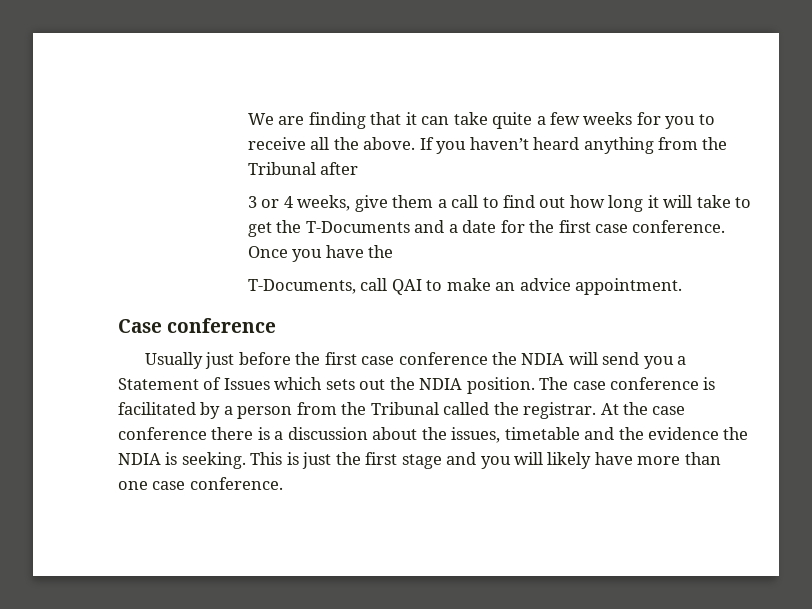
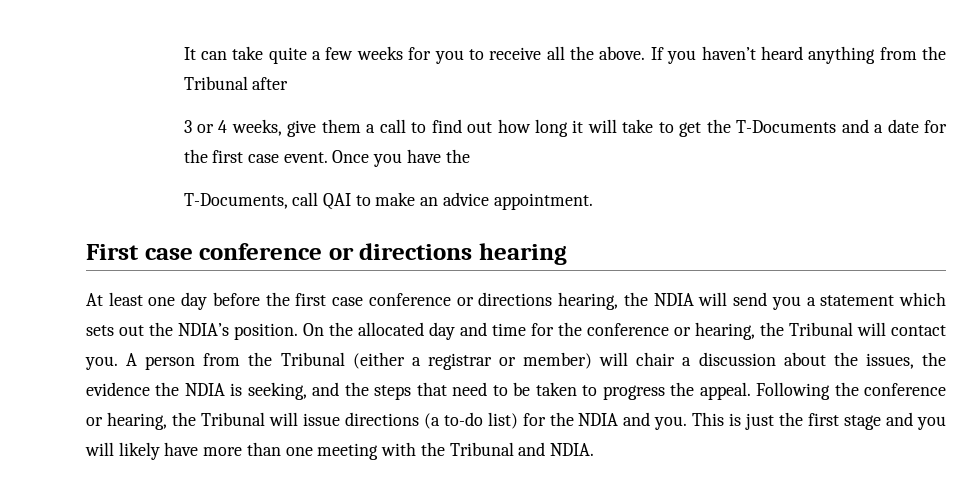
[247,112,417,129] We are finding that it -> [183,47,196,60] It
[632,220,726,233] conference. -> [283,152,328,163] event.
[118,318,277,333] [144,352,235,369] Case conference // Usually just -> [86,243,568,265] [86,292,208,310] First case conference or directions hearing // At least one day
(488, 358) none -> [456,292,619,310] or directions hearing,
[118,377,270,390] Statement of Issues -> [820,295,895,306] statement
[419,377,716,394] [118,402,686,419] [118,427,270,440] NDIA position. The case conference is facilitated by a person from the Tribunal called the registrar. At the case conference there is -> [178,322,946,340] [85,352,676,370] NDIA’s position. On the allocated day and time for the conference or hearing, the Tribunal will contact you. A person from the Tribunal (either a registrar or member) will chair
[504,427,615,440] timetable and -> (914, 361) none
[181,452,246,469] seeking. -> [247,382,947,400] [86,412,688,430] seeking, and the steps that need to be taken to progress the appeal. Following the conference or hearing, the Tribunal will issue directions (a to-do list) for the NDIA and you.
[152,477,283,490] case conference. -> [317,442,594,460] meeting with the Tribunal and NDIA.

